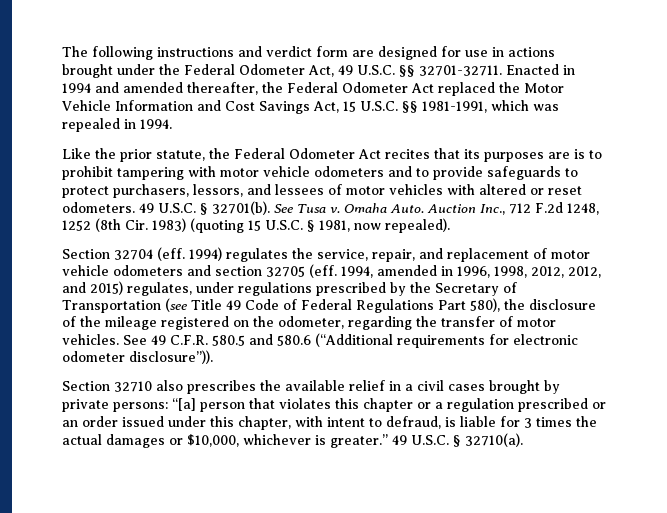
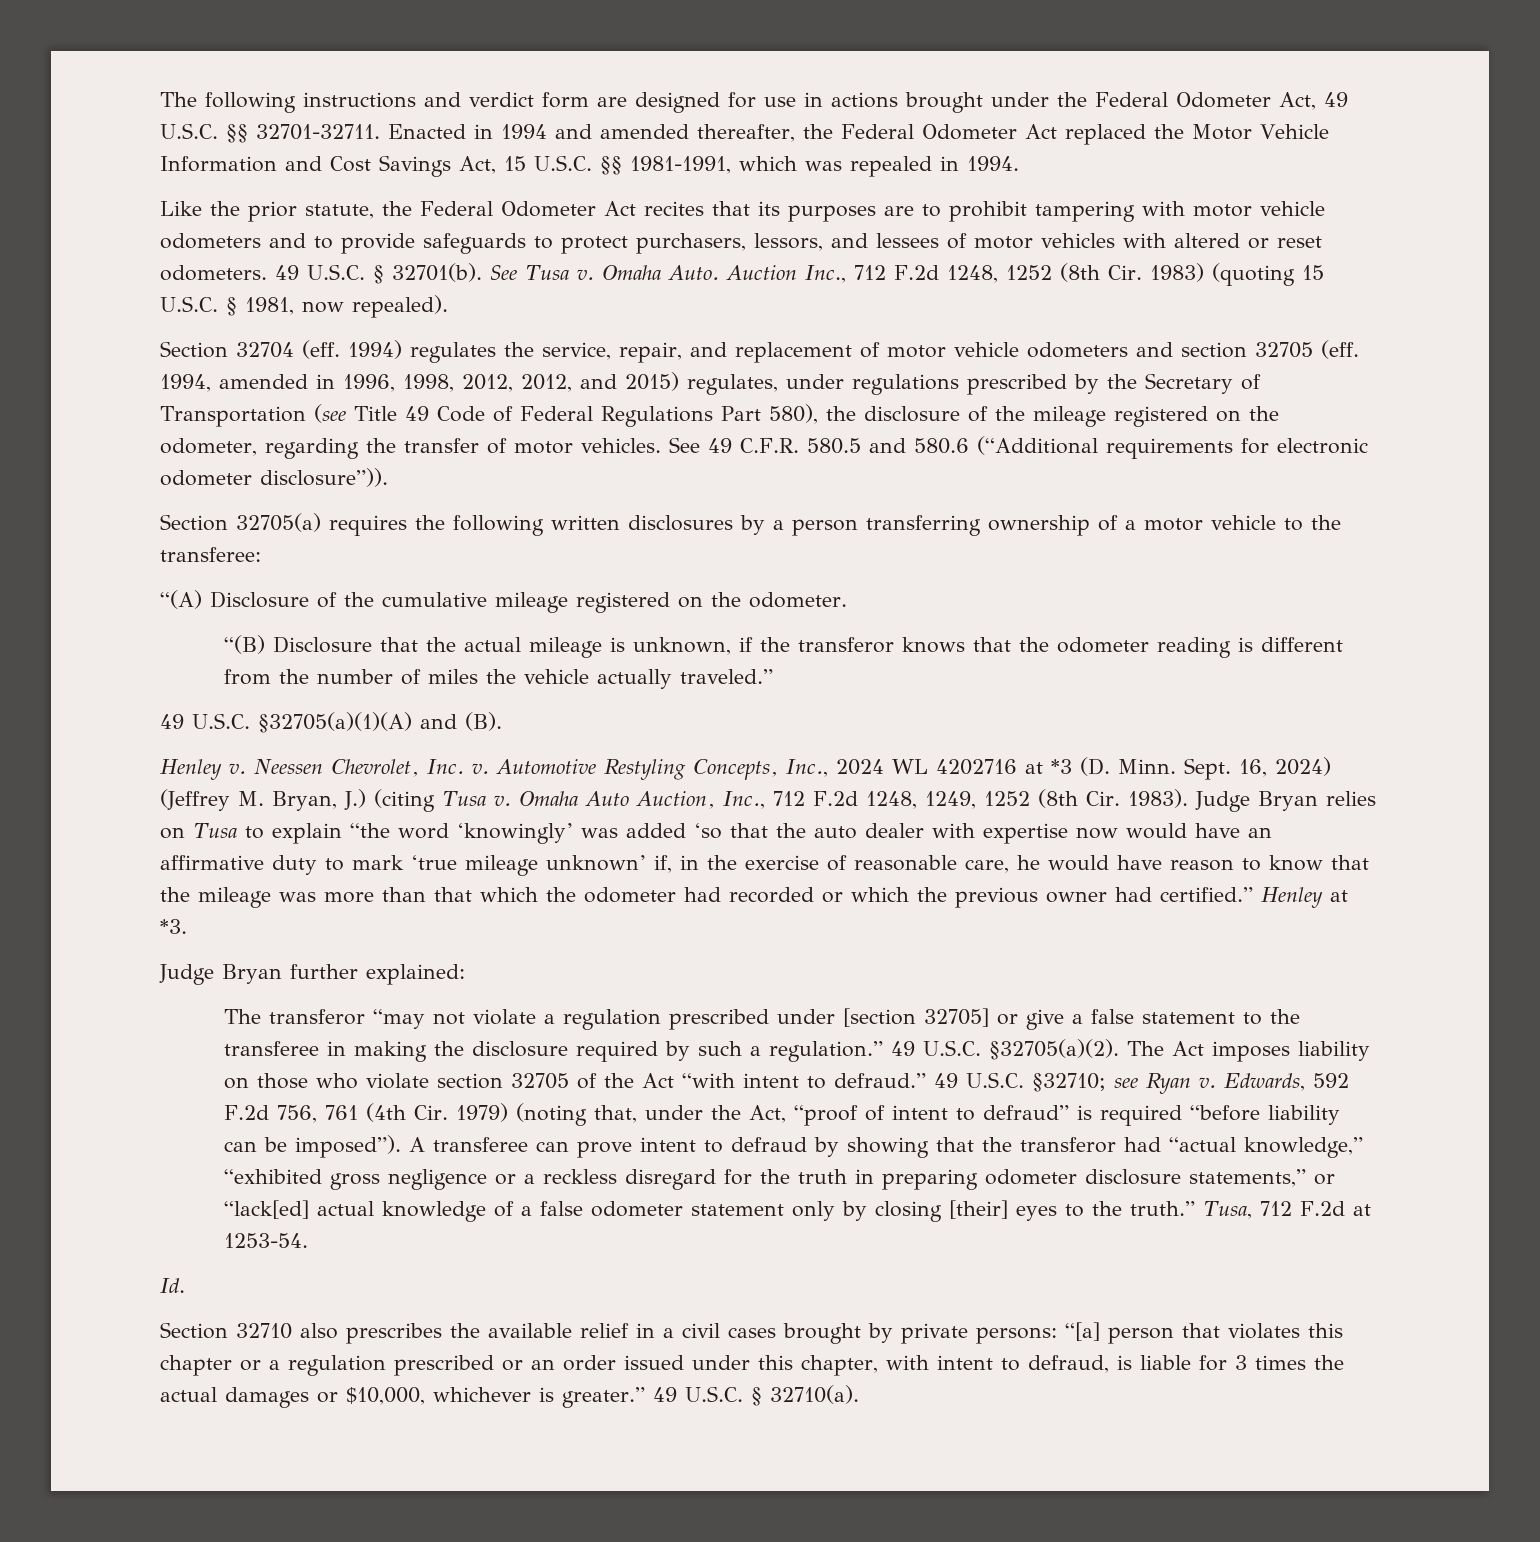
[574,149,585,159] is -> (914, 211) none
(213, 357) none -> [160,513,1341,536] [160,547,261,562] [160,590,847,613] [223,635,1343,658] [223,669,773,689] [160,712,502,733] [160,757,1331,780] [160,789,1376,812] [160,823,1272,844] [160,855,1369,876] [160,887,1348,908] [160,919,187,934] [159,964,465,985] [223,1008,1300,1030] [223,1039,1370,1062] [223,1072,1349,1094] [223,1103,1340,1126] [223,1135,1363,1158] [223,1169,1335,1190] [223,1200,1371,1222] [223,1233,308,1248] [160,1278,185,1293] // Section 32705(a) requires the following written disclosures by a person transferring ownership of a motor vehicle to the transferee: // “(A) Disclosure of the cumulative mileage registered on the odometer. // “(B) Disclosure that the actual mileage is unknown, if the transferor knows that the odometer reading is different from the number of miles the vehicle actually traveled.” // 49 U.S.C. §32705(a)(1)(A) and (B). // Henley v. Neessen Chevrolet, Inc. v. Automotive Restyling Concepts, Inc., 2024 WL 4202716 at *3 (D. Minn. Sept. 16, 2024) (Jeffrey M. Bryan, J.) (citing Tusa v. Omaha Auto Auction, Inc., 712 F.2d 1248, 1249, 1252 (8th Cir. 1983). Judge Bryan relies on Tusa to explain “the word ‘knowingly’ was added ‘so that the auto dealer with expertise now would have an affirmative duty to mark ‘true mileage unknown’ if, in the exercise of reasonable care, he would have reason to know that the mileage was more than that which the odometer had recorded or which the previous owner had certified.” Henley at *3. // Judge Bryan further explained: // The transferor “may not violate a regulation prescribed under [section 32705] or give a false statement to the transferee in making the disclosure required by such a regulation.” 49 U.S.C. §32705(a)(2). The Act imposes liability on those who violate section 32705 of the Act “with intent to defraud.” 49 U.S.C. §32710; see Ryan v. Edwards, 592 F.2d 756, 761 (4th Cir. 1979) (noting that, under the Act, “proof of intent to defraud” is required “before liability can be imposed”). A transferee can prove intent to defraud by showing that the transferor had “actual knowledge,” “exhibited gross negligence or a reckless disregard for the truth in preparing odometer disclosure statements,” or “lack[ed] actual knowledge of a false odometer statement only by closing [their] eyes to the truth.” Tusa, 712 F.2d at 1253-54. // Id.

